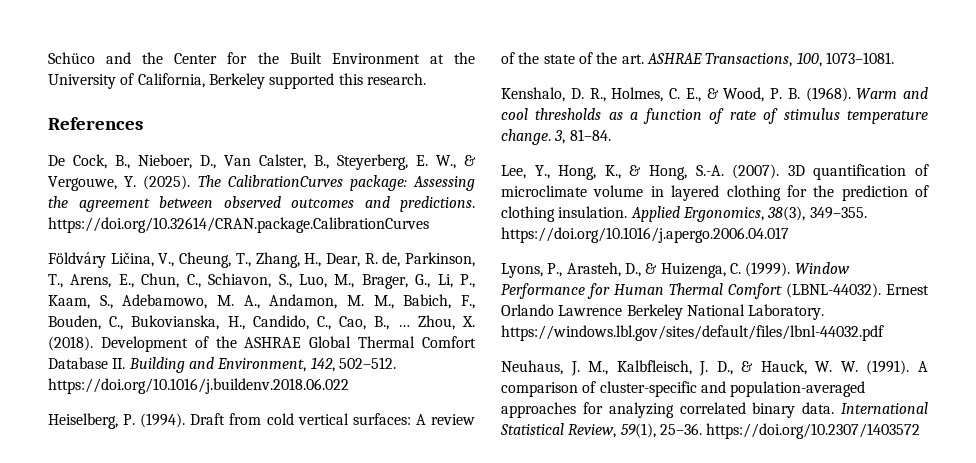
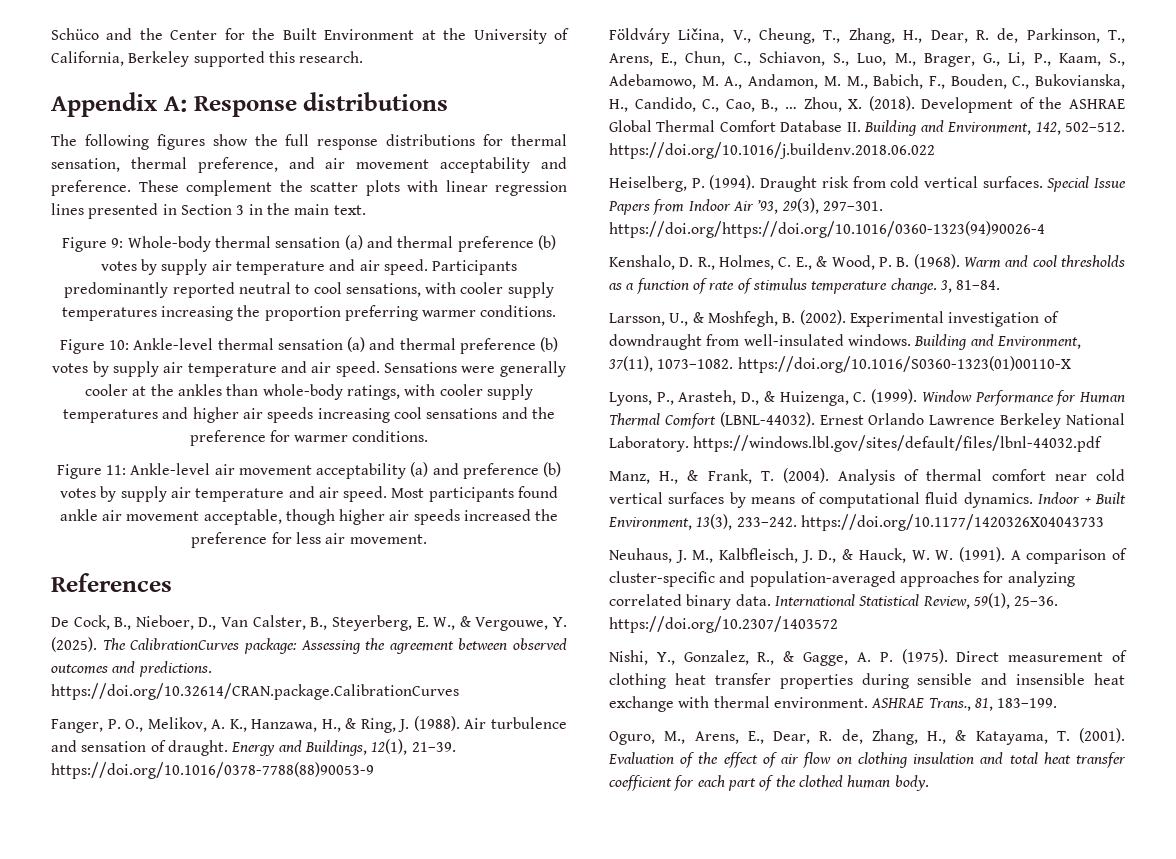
(426, 79) none -> [51,92,449,117] [51,134,568,150] [51,157,567,173] [51,180,567,196] [51,203,366,219] [62,235,556,252] [100,259,518,275] [64,282,554,298] [61,305,557,321] [59,337,559,354] [52,361,566,377] [85,384,533,400] [63,407,555,423] [189,430,429,446] [56,462,562,479] [59,486,559,502] [59,509,559,525] [191,532,427,548] // Appendix A: Response distributions // The following figures show the full response distributions for thermal sensation, thermal preference, and air movement acceptability and preference. These complement the scatter plots with linear regression lines presented in Section 3 in the main text. // Figure 9: Whole-body thermal sensation (a) and thermal preference (b) votes by supply air temperature and air speed. Participants predominantly reported neutral to cool sensations, with cooler supply temperatures increasing the proportion preferring warmer conditions. // Figure 10: Ankle-level thermal sensation (a) and thermal preference (b) votes by supply air temperature and air speed. Sensations were generally cooler at the ankles than whole-body ratings, with cooler supply temperatures and higher air speeds increasing cool sensations and the preference for warmer conditions. // Figure 11: Ankle-level air movement acceptability (a) and preference (b) votes by supply air temperature and air speed. Most participants found ankle air movement acceptable, though higher air speeds increased the preference for less air movement.
(429, 225) none -> [51,716,568,733] [51,739,456,756] [51,762,374,779] // Fanger, P. O., Melikov, A. K., Hanzawa, H., & Ring, J. (1988). Air turbulence and sensation of draught. Energy and Buildings, 12(1), 21–39. https://doi.org/10.1016/0378-7788(88)90053-9
[190,413,226,425] Draft -> [760,176,849,192] Draught risk
[352,413,475,425] [501,52,894,67] surfaces: A review of the state of the art. ASHRAE Transactions, 100, 1073–1081. -> [982,176,1126,192] [608,198,883,215] [609,221,1045,238] surfaces. Special Issue Papers from Indoor Air ’93, 29(3), 297–301. https://doi.org/https://doi.org/10.1016/0360-1323(94)90026-4
[501,164,929,180] [501,185,929,201] [501,206,867,222] [501,227,789,243] Lee, Y., Hong, K., & Hong, S.-A. (2007). 3D quantification of microclimate volume in layered clothing for the prediction of clothing insulation. Applied Ergonomics, 38(3), 349–355. https://doi.org/10.1016/j.apergo.2006.04.017 -> [609,310,1059,327] [609,334,1081,350] [608,356,1071,373] Larsson, U., & Moshfegh, B. (2002). Experimental investigation of downdraught from well-insulated windows. Building and Environment, 37(11), 1073–1082. https://doi.org/10.1016/S0360-1323(01)00110-X
(884, 333) none -> [609,468,1125,485] [609,492,1126,508] [608,514,1104,531] // Manz, H., & Frank, T. (2004). Analysis of thermal comfort near cold vertical surfaces by means of computational fluid dynamics. Indoor + Built Environment, 13(3), 233–242. https://doi.org/10.1177/1420326X04043733
(921, 431) none -> [609,649,1127,666] [609,673,1125,689] [609,696,1058,712] [609,728,1125,745] [608,752,1126,768] [609,775,929,791] // Nishi, Y., Gonzalez, R., & Gagge, A. P. (1975). Direct measurement of clothing heat transfer properties during sensible and insensible heat exchange with thermal environment. ASHRAE Trans., 81, 183–199. // Oguro, M., Arens, E., Dear, R. de, Zhang, H., & Katayama, T. (2001). Evaluation of the effect of air flow on clothing insulation and total heat transfer coefficient for each part of the clothed human body.

